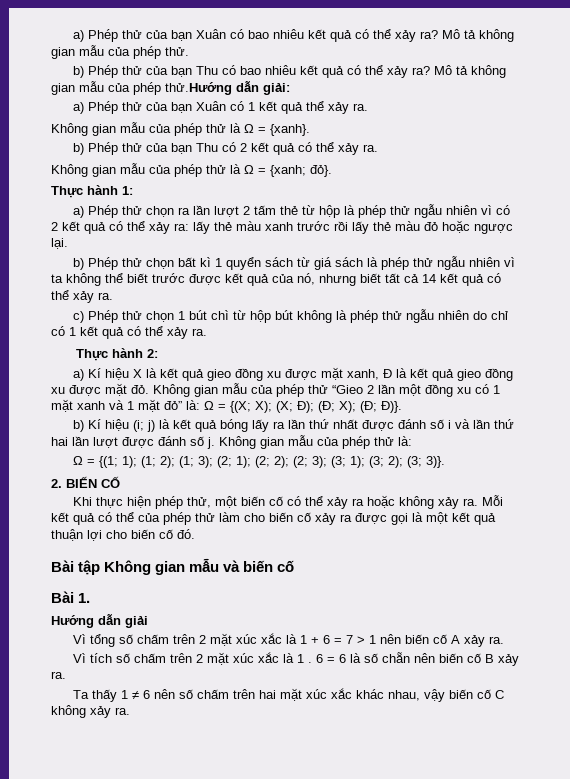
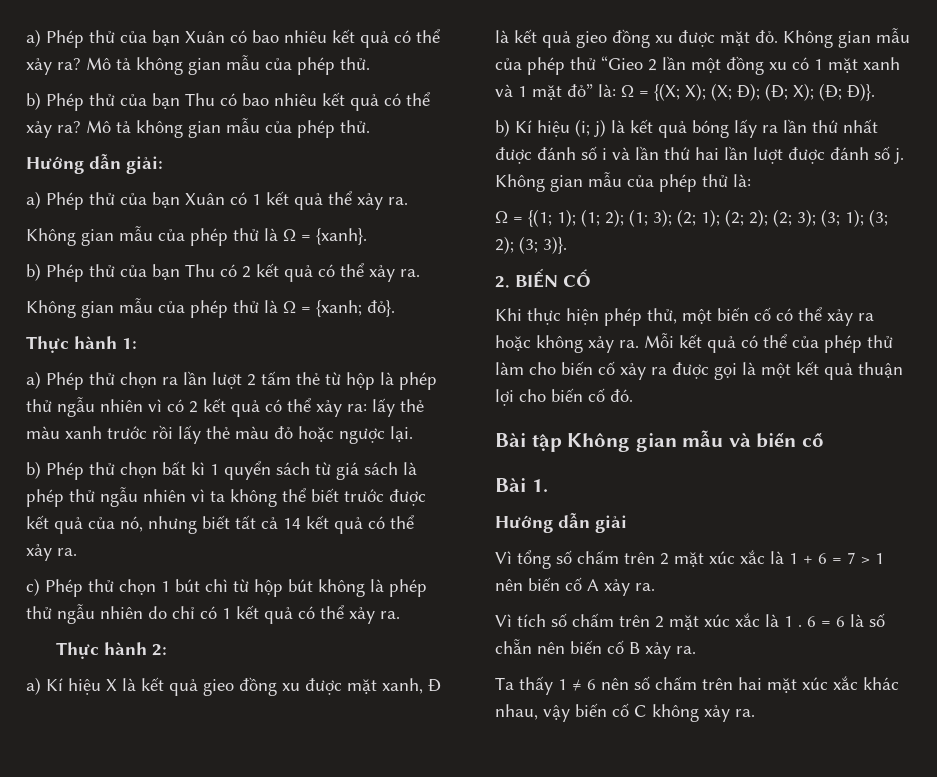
[165,82,232,95] thử.Hướng -> [340,120,370,133] [26,156,84,174] thử. // Hướng

